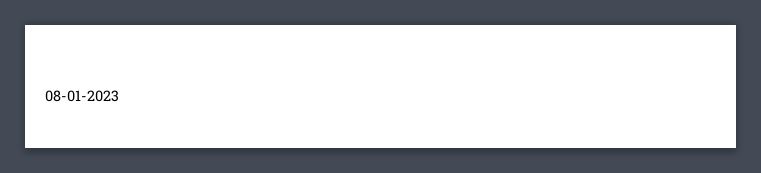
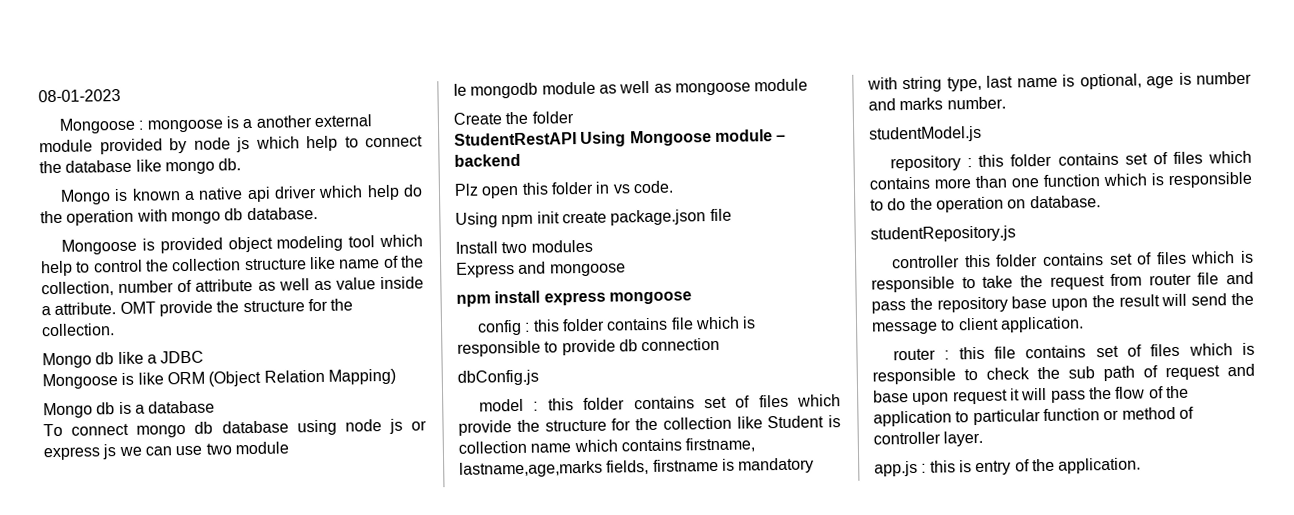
(119, 96) none -> [59,114,373,134] [39,135,423,155] [39,158,242,175] [60,184,424,205] [40,207,318,226] [61,234,423,255] [40,255,424,277] [41,276,424,297] [41,298,354,317] [41,323,115,337] [42,350,205,369] [42,368,396,390] [43,400,216,419] [43,418,427,438] [43,441,289,461] [453,78,809,99] [453,111,574,125] [454,129,787,147] [454,153,521,167] [454,180,674,199] [455,208,732,228] [455,239,593,254] [456,261,626,278] [456,290,692,307] [477,316,757,336] [457,337,721,357] [457,369,539,386] [479,394,841,412] [458,415,841,436] [458,437,756,454] [459,457,815,478] [867,71,1252,93] [868,96,1006,111] [869,125,982,143] [890,150,1252,172] [869,171,1252,190] [870,195,1101,213] [870,225,1016,243] [892,250,1254,269] [871,271,1254,293] [871,292,1254,314] [872,316,1084,335] [893,342,1255,361] [872,363,1255,385] [873,385,1189,405] [873,406,1194,427] [873,430,984,447] [874,457,1142,477] // Mongoose : mongoose is a another external module provided by node js which help to connect the database like mongo db. // Mongo is known a native api driver which help do the operation with mongo db database. // Mongoose is provided object modeling tool which help to control the collection structure like name of the collection, number of attribute as well as value inside a attribute. OMT provide the structure for the collection. // Mongo db like a JDBC // Mongoose is like ORM (Object Relation Mapping) // Mongo db is a database // To connect mongo db database using node js or express js we can use two module // Ie mongodb module as well as mongoose module // Create the folder // StudentRestAPI Using Mongoose module – backend // Plz open this folder in vs code. // Using npm init create package.json file // Install two modules // Express and mongoose // npm install express mongoose // config : this folder contains file which is responsible to provide db connection // dbConfig.js // model : this folder contains set of files which provide the structure for the collection like Student is collection name which contains firstname, lastname,age,marks fields, firstname is mandatory with string type, last name is optional, age is number and marks number. // studentModel.js // repository : this folder contains set of files which contains more than one function which is responsible to do the operation on database. // studentRepository.js // controller this folder contains set of files which is responsible to take the request from router file and pass the repository base upon the result will send the message to client application. // router : this file contains set of files which is responsible to check the sub path of request and base upon request it will pass the flow of the application to particular function or method of controller layer. // app.js : this is entry of the application.

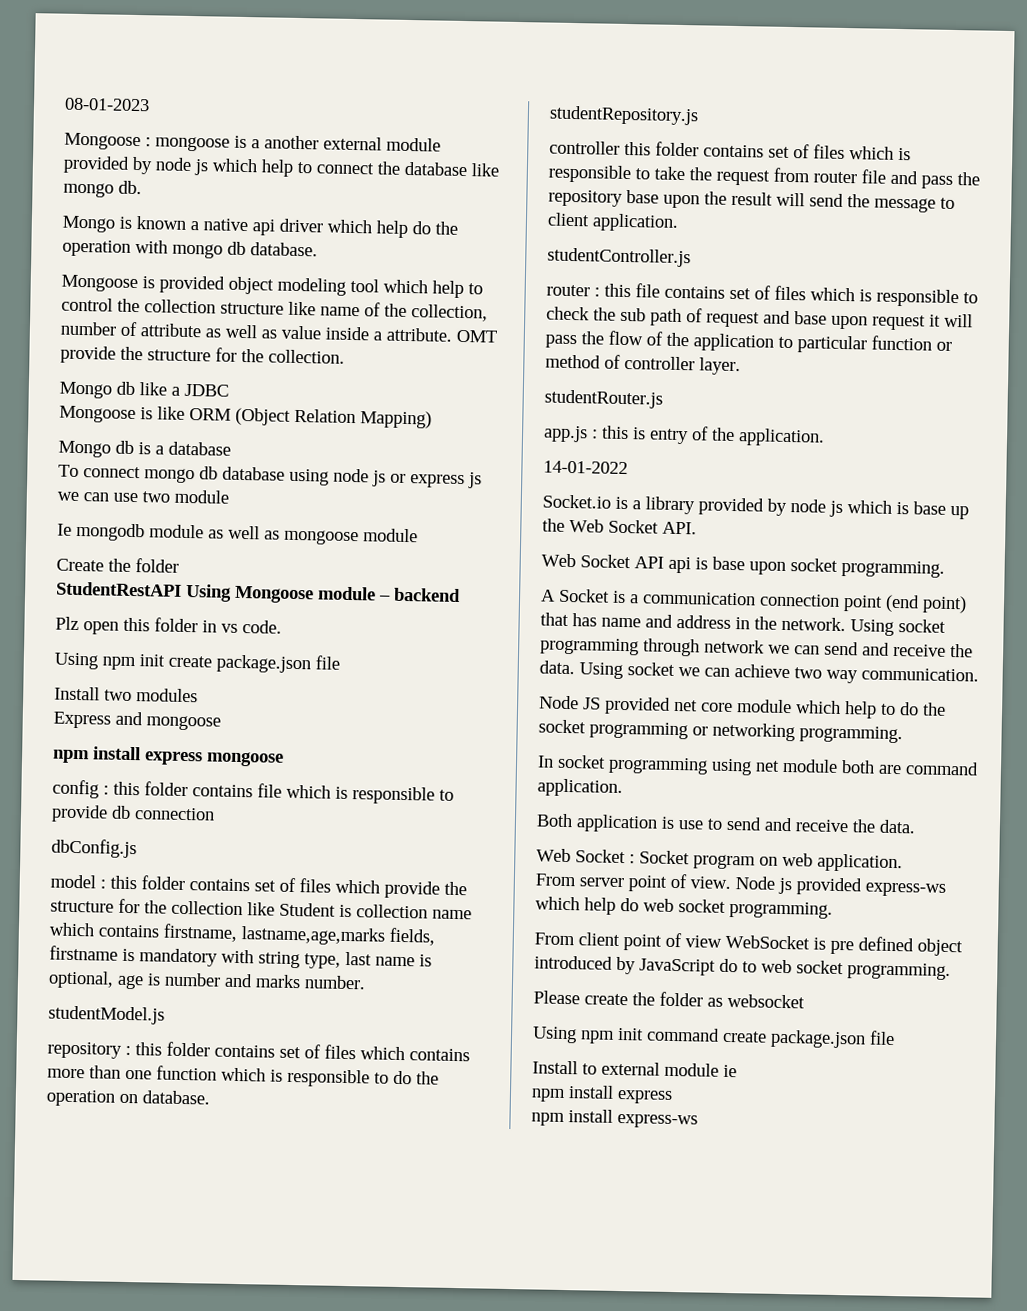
(1084, 324) none -> [547,247,691,268] // studentController.js
(984, 438) none -> [544,389,663,409] // studentRouter.js
(1142, 465) none -> [543,460,628,475] [542,494,969,520] [542,518,697,535] [541,553,945,578] [540,588,967,614] [540,612,946,636] [540,637,973,658] [539,660,979,684] [539,695,946,719] [538,719,903,744] [537,754,979,776] [537,778,623,798] [536,813,916,834] [536,848,903,873] [535,873,946,897] [535,896,833,919] [534,932,963,957] [534,955,951,981] [533,990,805,1009] [532,1026,895,1049] [532,1060,737,1078] [531,1085,673,1104] [531,1109,698,1129] // 14-01-2022 // Socket.io is a library provided by node js which is base up the Web Socket API. // Web Socket API api is base upon socket programming. // A Socket is a communication connection point (end point) that has name and address in the network. Using socket programming through network we can send and receive the data. Using socket we can achieve two way communication. // Node JS provided net core module which help to do the socket programming or networking programming. // In socket programming using net module both are command application. // Both application is use to send and receive the data. // Web Socket : Socket program on web application. // From server point of view. Node js provided express-ws which help do web socket programming. // From client point of view WebSocket is pre defined object introduced by JavaScript do to web socket programming. // Please create the folder as websocket // Using npm init command create package.json file // Install to external module ie // npm install express // npm install express-ws

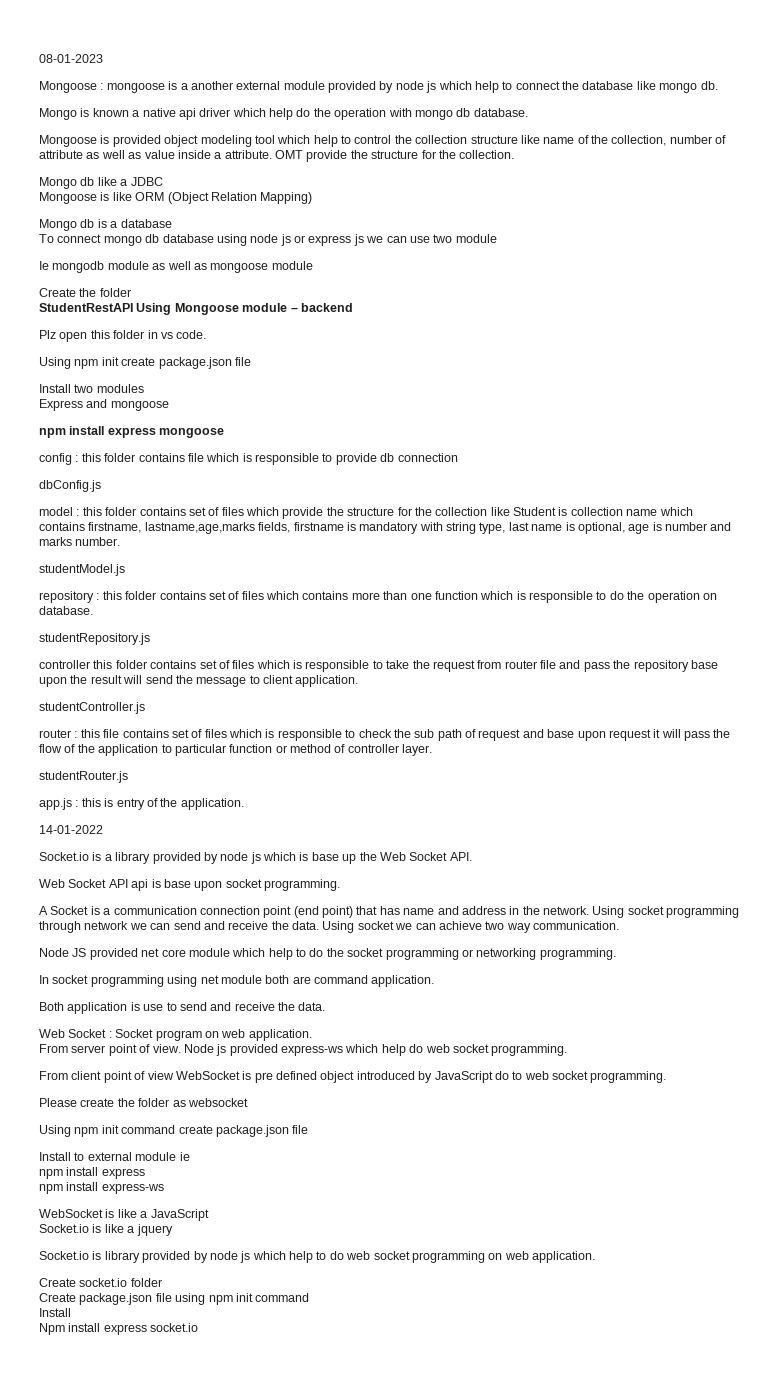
(698, 1121) none -> [39,1209,209,1221] [39,1224,173,1236] [39,1251,595,1263] [39,1278,162,1287] [39,1293,310,1305] [39,1308,71,1317] [39,1323,199,1335] // WebSocket is like a JavaScript // Socket.io is like a jquery // Socket.io is library provided by node js which help to do web socket programming on web application. // Create socket.io folder // Create package.json file using npm init command // Install // Npm install express socket.io

